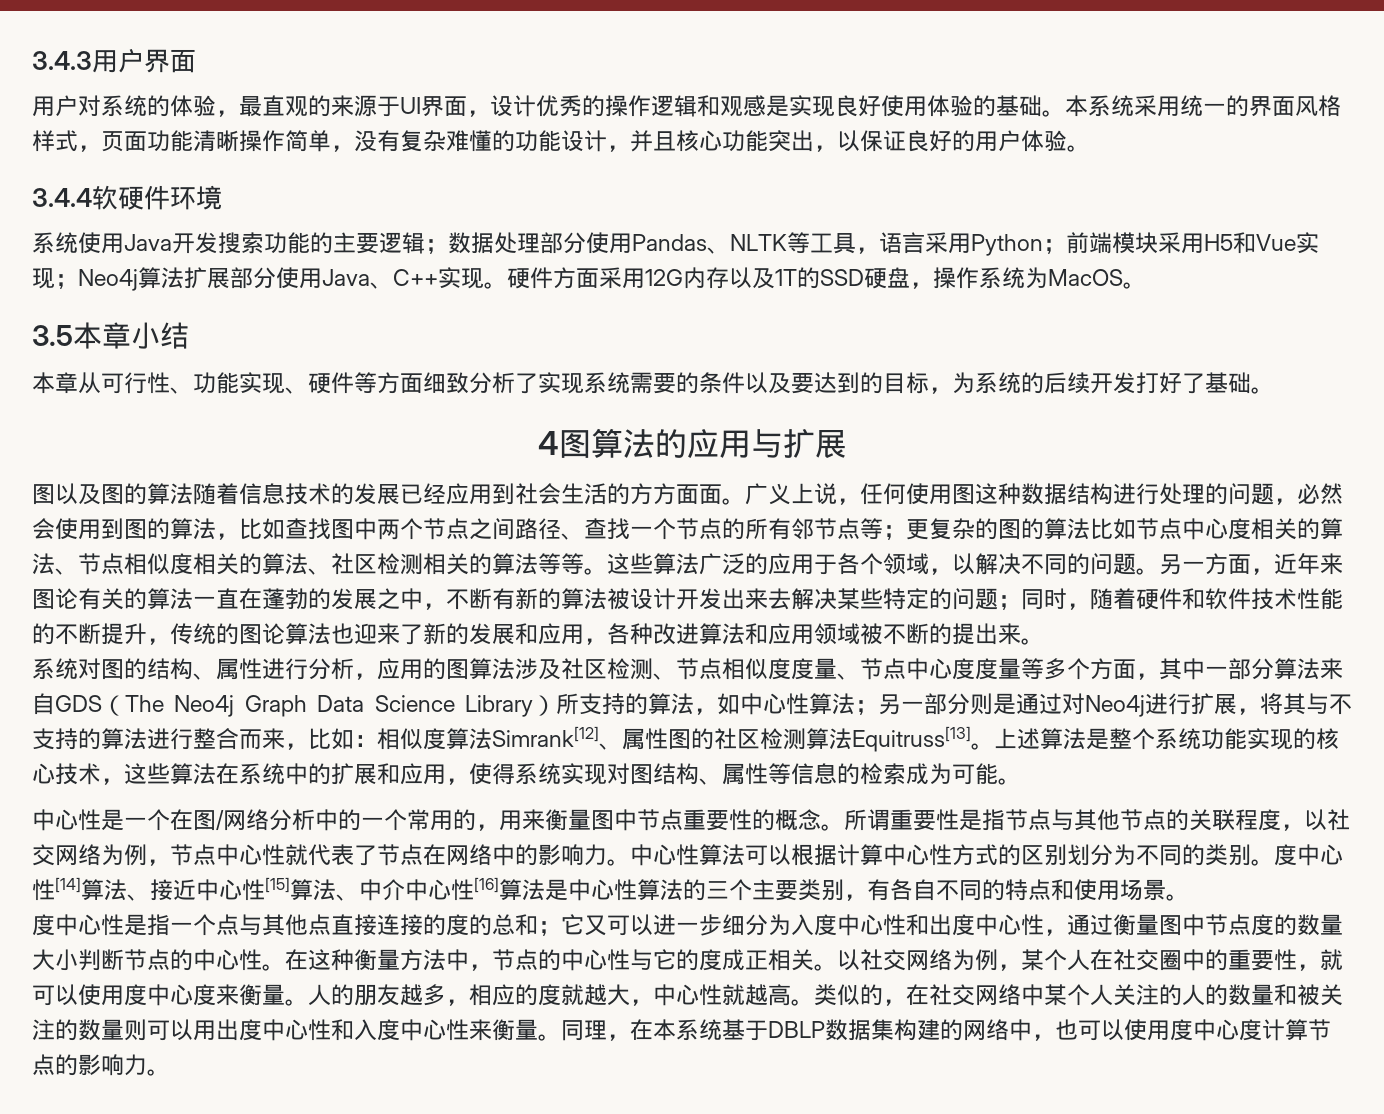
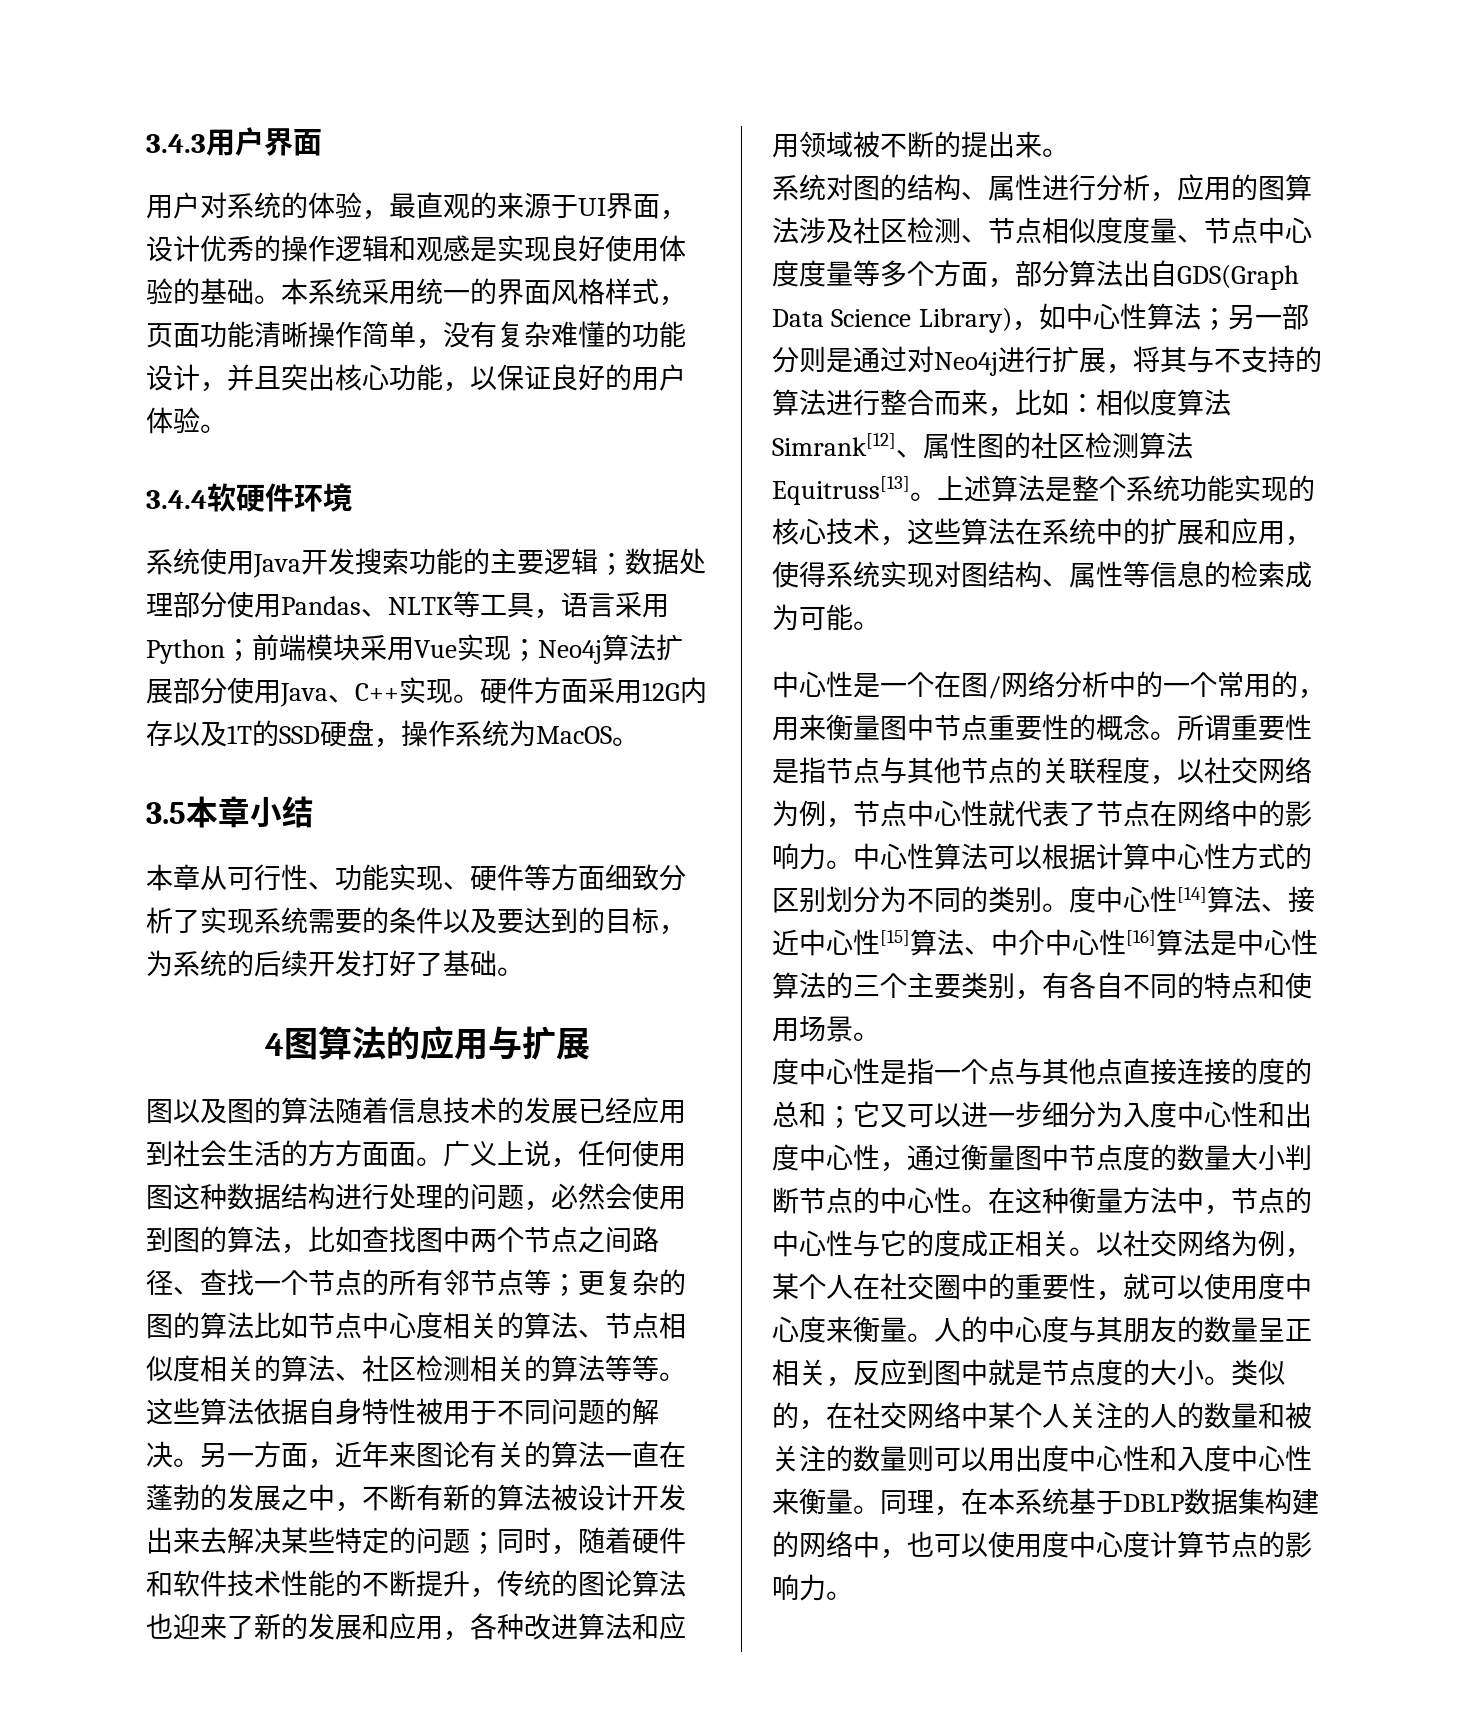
(676, 141) none -> [281,364,335,391] 突出
[768,130,814,152] 突出 -> (443, 377) none
[1204,232,1256,254] H5和 -> (414, 649) none
[699,553,1136,575] 广泛的应用于各个领域，以解决不同的问题 -> [254,1398,659,1425] [146,1441,173,1468] 依据自身特性被用于不同问题的解决
[1159,658,1228,680] 其中一 -> (1015, 283) none
[1320,658,1343,680] [32,693,695,717] 来自GDS（The Neo4j Graph Data Science Library）所支持的算法 -> [1123,260,1299,290] [772,307,1012,333] 出自GDS(Graph Data Science Library)
[354,984,791,1006] 朋友越多，相应的度就越大，中心性就越高 -> [988,1316,1312,1343] [772,1359,1204,1387] 中心度与其朋友的数量呈正相关，反应到图中就是节点度的大小

